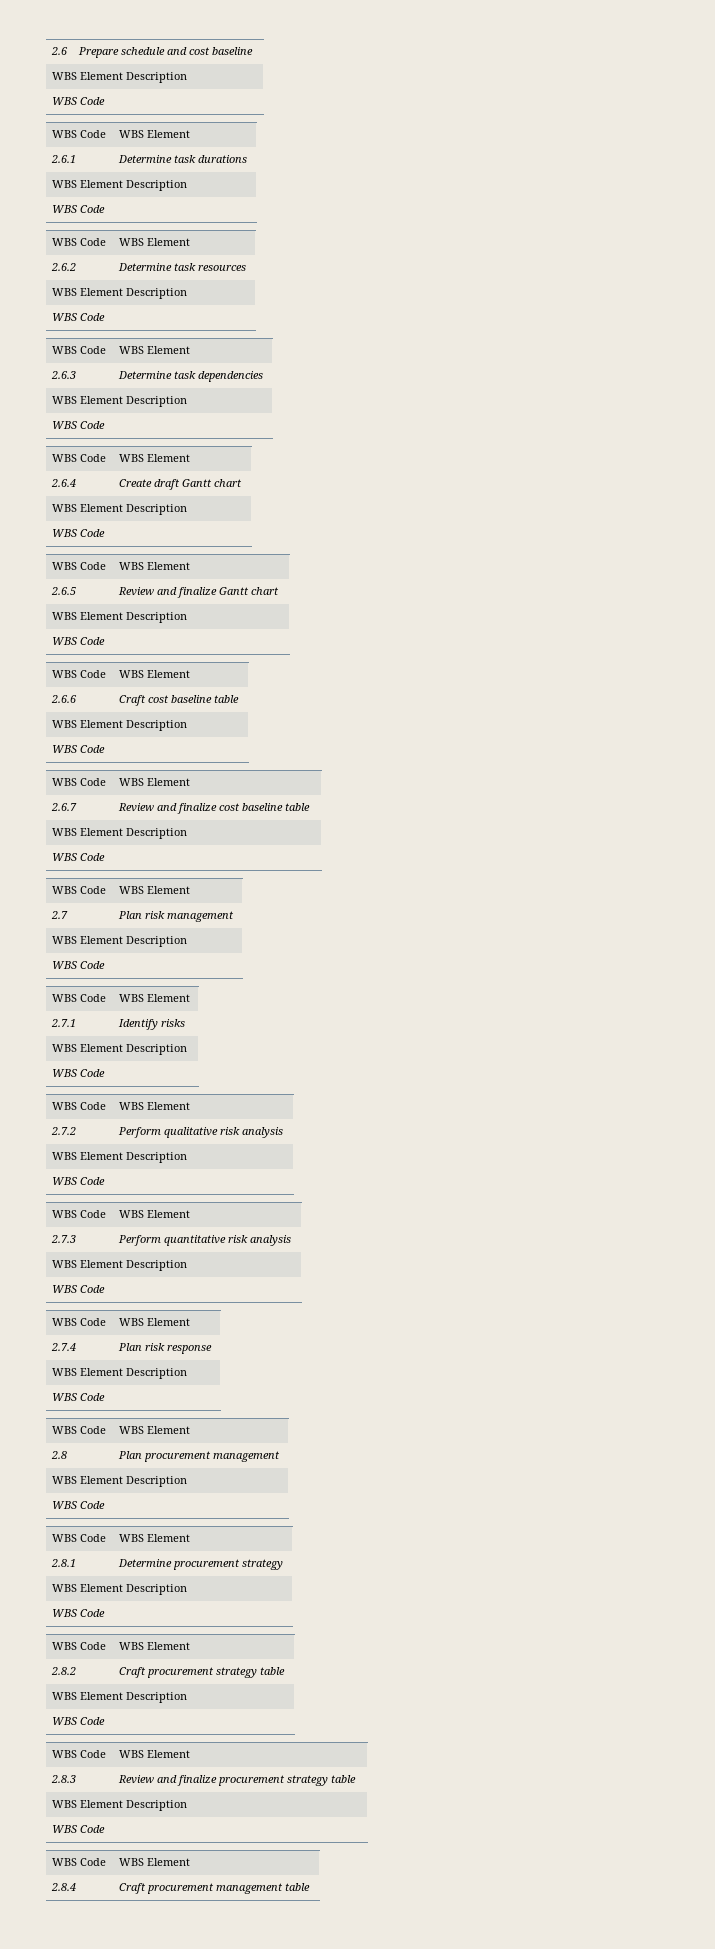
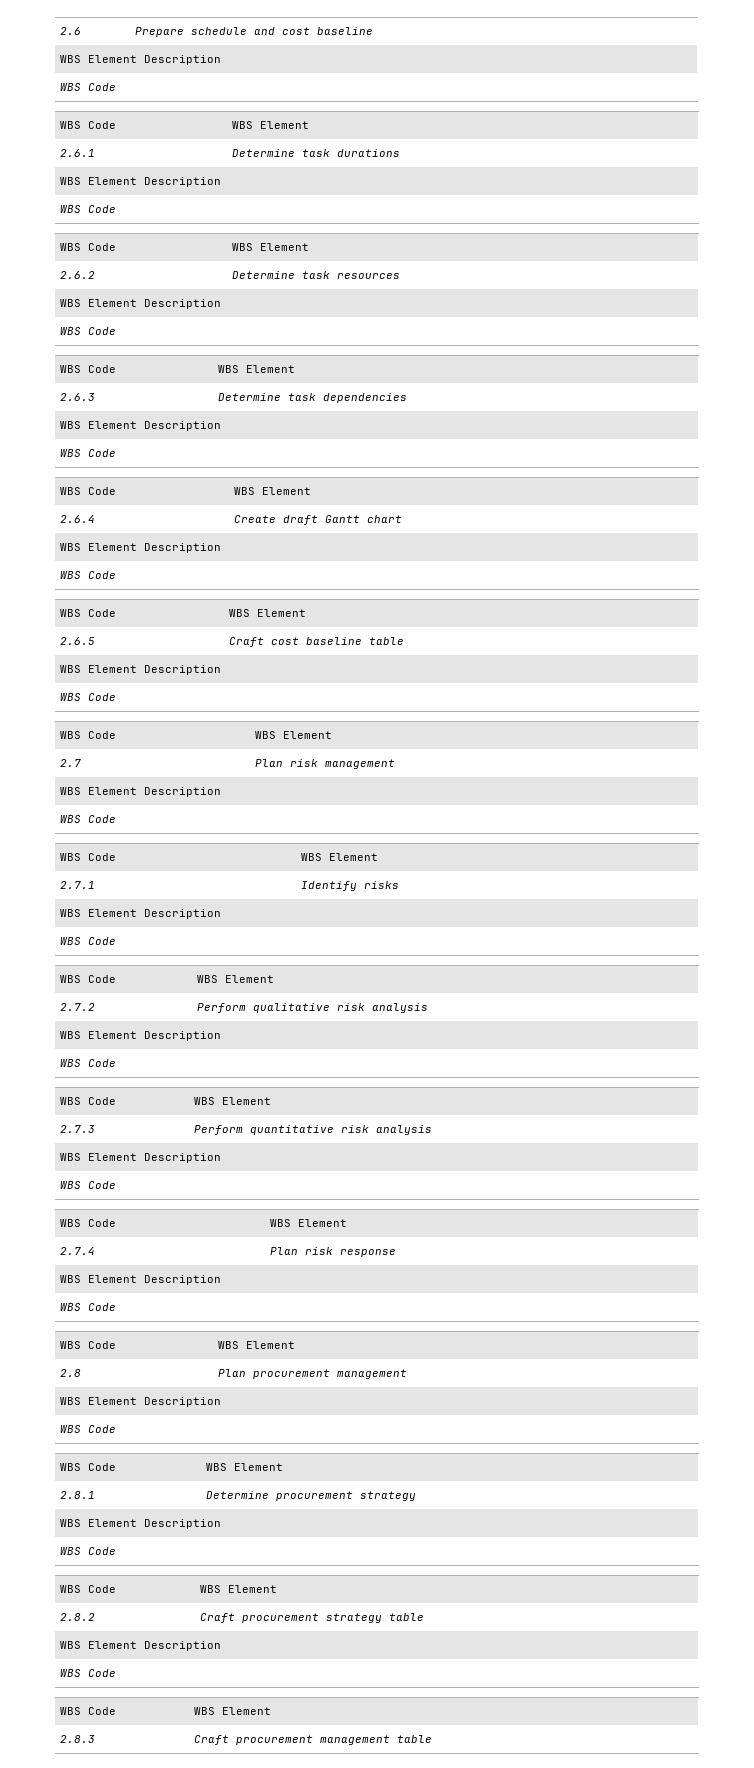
[117,587,279,598] [51,612,187,623] [51,637,105,645] [51,670,106,678] [118,670,190,678] [50,695,77,703] | Review and finalize Gantt chart // WBS Element Description // WBS Code // WBS Code | WBS Element // 2.6.6 -> (95, 641) none
[50,803,77,811] [117,803,310,814] [51,828,187,839] [51,853,105,861] [51,886,106,894] [118,886,190,894] // 2.6.7 | Review and finalize cost baseline table // WBS Element Description // WBS Code // WBS Code | WBS Element -> (332, 735) none
[117,1775,356,1786] [51,1800,187,1811] [51,1825,105,1833] [51,1858,106,1866] [118,1858,190,1866] [50,1883,76,1891] | Review and finalize procurement strategy table // WBS Element Description // WBS Code // WBS Code | WBS Element // 2.8.4 -> (95, 1739) none

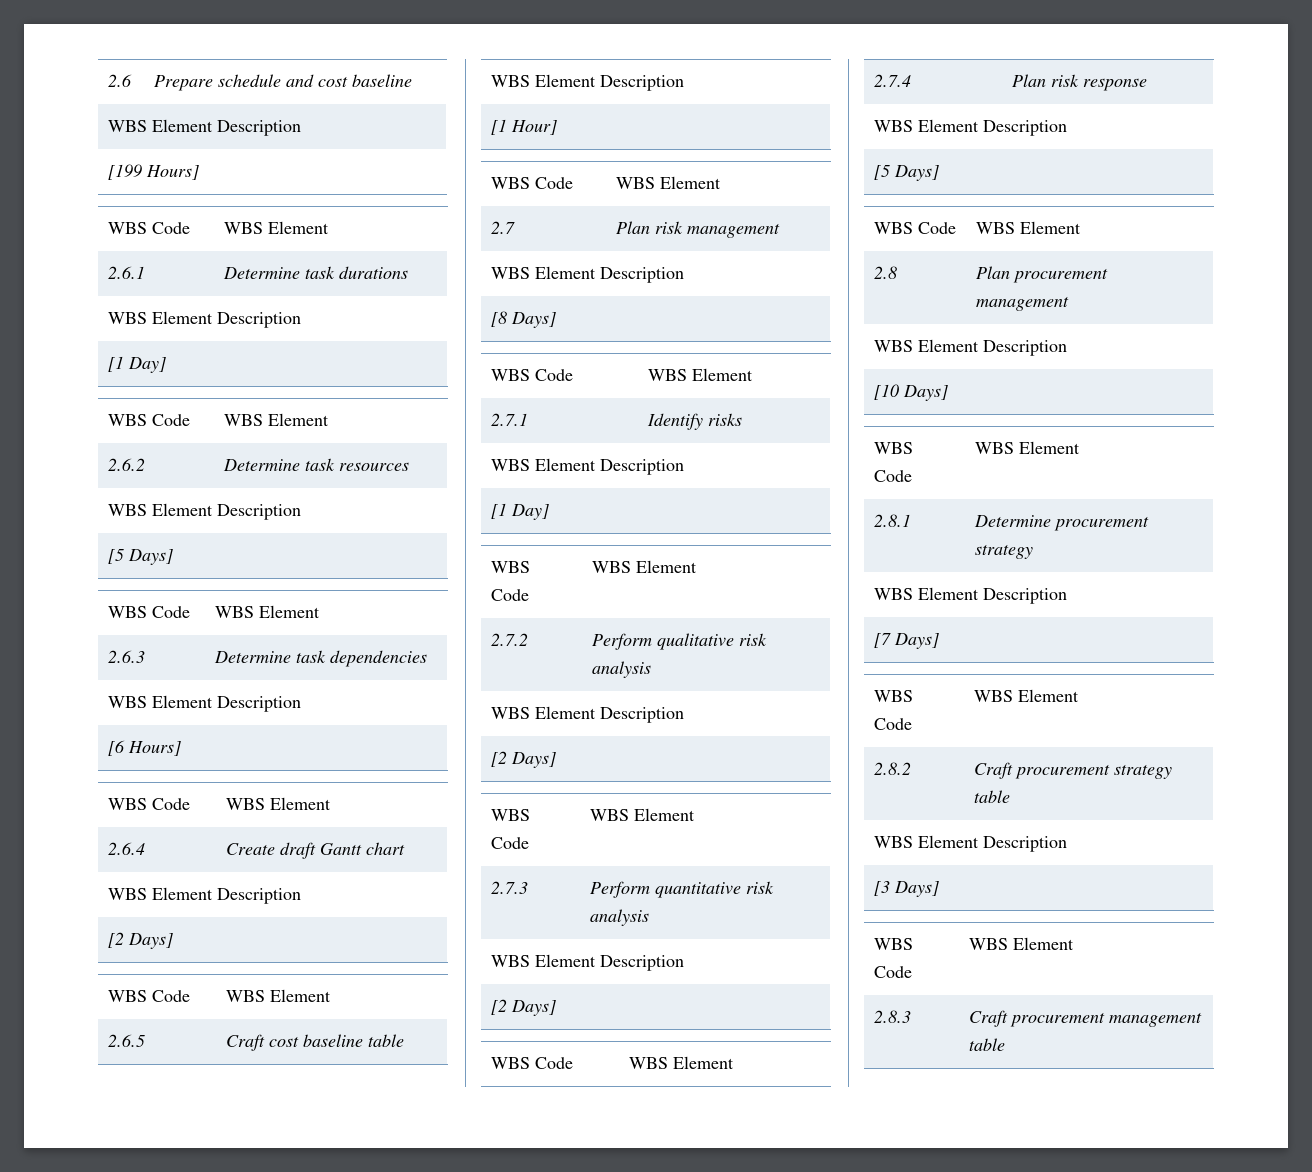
[59,83,116,91] WBS Code -> [108,164,200,180] [199 Hours]
[59,205,116,213] WBS Code -> [108,356,167,373] [1 Day]
[59,327,116,335] WBS Code -> [108,549,174,565] [5 Days]
[59,449,116,457] WBS Code -> [108,740,182,756] [6 Hours]
[59,571,116,579] WBS Code -> [108,932,174,949] [2 Days]
[59,693,116,701] WBS Code -> [491,119,558,135] [1 Hour]
[59,815,116,823] WBS Code -> [491,311,557,328] [8 Days]
[59,937,116,945] WBS Code -> [491,503,550,520] [1 Day]
[59,1059,116,1067] WBS Code -> [491,751,557,768] [2 Days]
[59,1181,116,1189] WBS Code -> [491,999,557,1016] [2 Days]
[59,1303,116,1311] WBS Code -> [874,165,940,181] [5 Days]
[59,1425,116,1433] WBS Code -> [874,384,949,401] [10 Days]
[59,1547,116,1555] WBS Code -> [874,633,940,649] [7 Days]
[59,1669,116,1677] WBS Code -> [874,881,940,897] [3 Days]

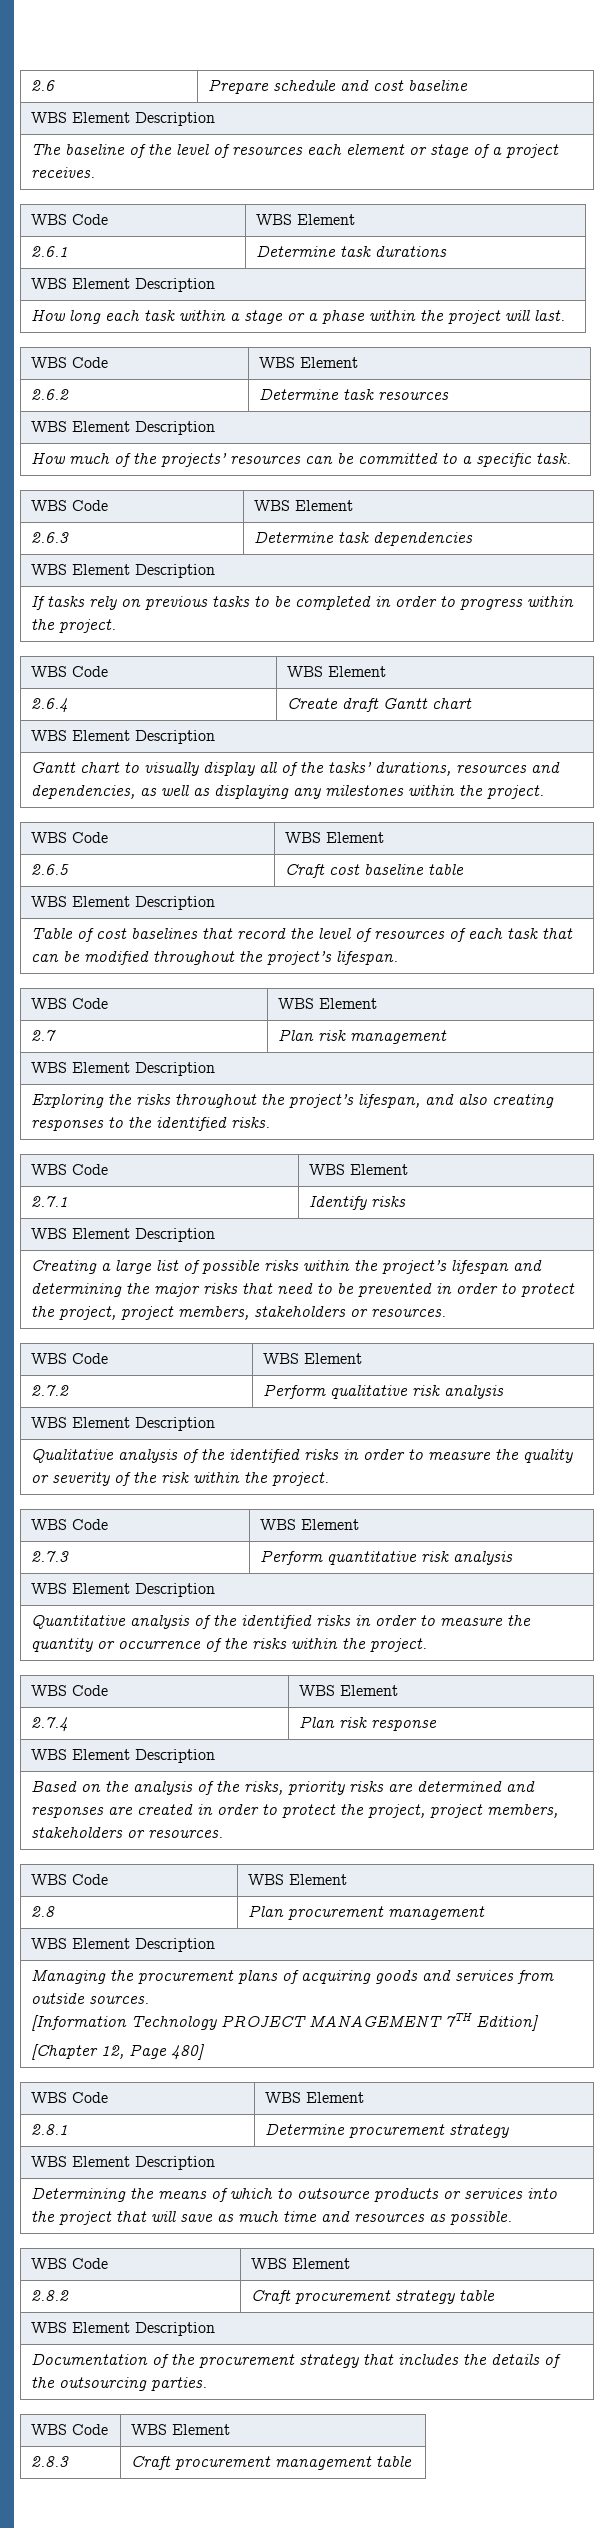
[108,164,200,180] [199 Hours] -> [31,144,560,158] [31,167,96,178] The baseline of the level of resources each element or stage of a project receives.
[108,356,167,373] [1 Day] -> [31,309,566,324] How long each task within a stage or a phase within the project will last.
[108,549,174,565] [5 Days] -> [31,452,572,467] How much of the projects’ resources can be committed to a specific task.
[108,740,182,756] [6 Hours] -> [31,596,575,610] [31,619,117,633] If tasks rely on previous tasks to be completed in order to progress within the project.
[108,932,174,949] [2 Days] -> [31,762,561,776] [31,785,545,799] Gantt chart to visually display all of the tasks’ durations, resources and dependencies, as well as displaying any milestones within the project.
[491,119,558,135] [1 Hour] -> [31,928,574,942] [31,951,399,965] Table of cost baselines that record the level of resources of each task that can be modified throughout the project’s lifespan.
[491,311,557,328] [8 Days] -> [31,1094,555,1108] [31,1117,271,1131] Exploring the risks throughout the project’s lifespan, and also creating responses to the identified risks.
[491,503,550,520] [1 Day] -> [31,1260,543,1274] [31,1283,576,1297] [31,1306,447,1320] Creating a large list of possible risks within the project’s lifespan and determining the major risks that need to be prevented in order to protect the project, project members, stakeholders or resources.
[491,751,557,768] [2 Days] -> [31,1449,574,1463] [31,1472,330,1486] Qualitative analysis of the identified risks in order to measure the quality or severity of the risk within the project.
[491,999,557,1016] [2 Days] -> [31,1615,532,1629] [31,1638,428,1652] Quantitative analysis of the identified risks in order to measure the quantity or occurrence of the risks within the project.
[874,165,940,181] [5 Days] -> [31,1780,536,1795] [31,1804,559,1818] [31,1827,224,1838] Based on the analysis of the risks, priority risks are determined and responses are created in order to protect the project, project members, stakeholders or resources.
[874,384,949,401] [10 Days] -> [31,1969,555,1984] [31,1993,150,2004] [31,2012,540,2031] [31,2044,206,2060] Managing the procurement plans of acquiring goods and services from outside sources. // [Information Technology PROJECT MANAGEMENT 7TH Edition] // [Chapter 12, Page 480]
[874,633,940,649] [7 Days] -> [31,2187,558,2202] [31,2211,513,2225] Determining the means of which to outsource products or services into the project that will save as much time and resources as possible.
[874,881,940,897] [3 Days] -> [31,2353,562,2368] [31,2377,208,2391] Documentation of the procurement strategy that includes the details of the outsourcing parties.

